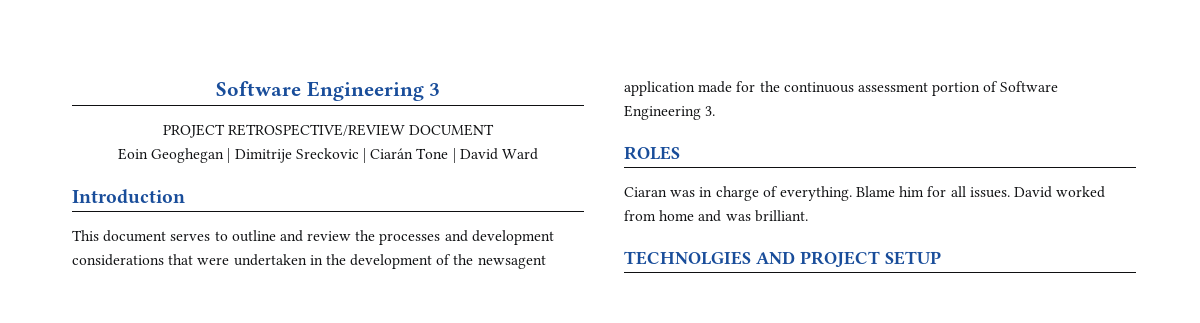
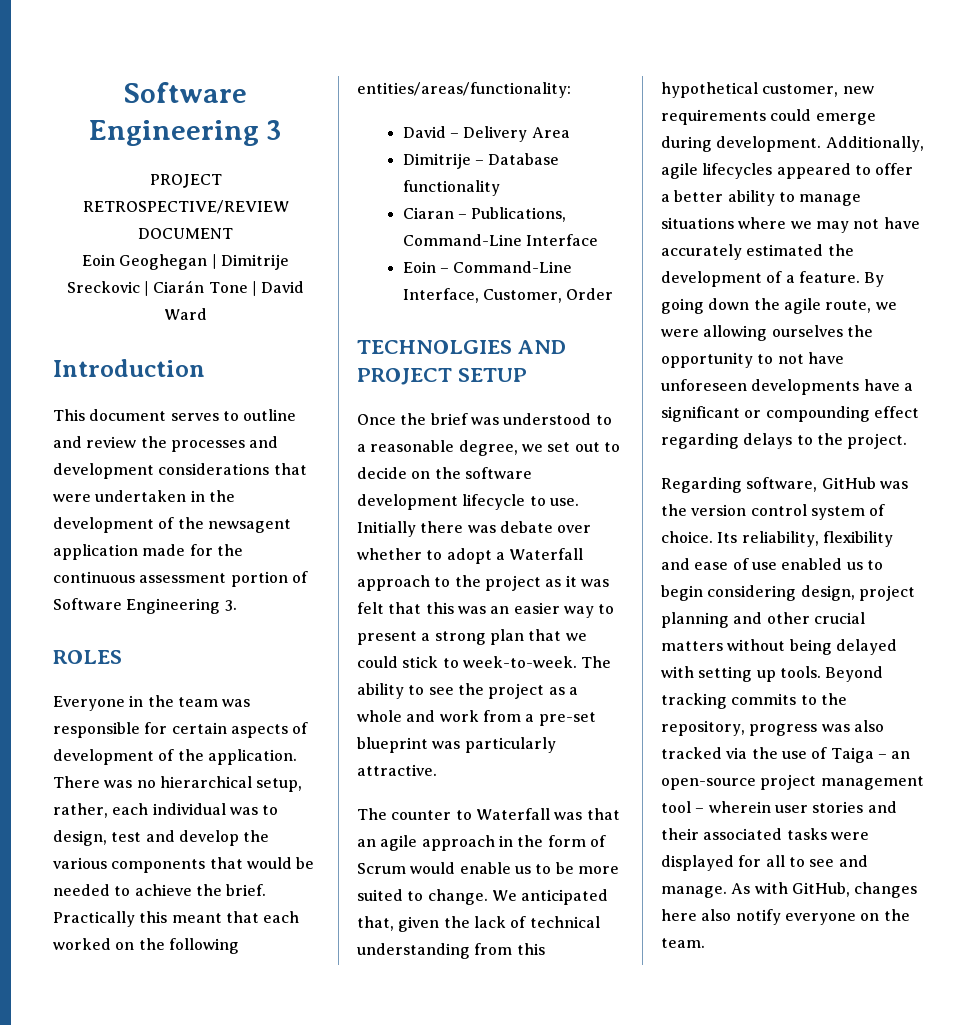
[624,186,1106,201] [624,210,808,222] [624,251,941,268] Ciaran was in charge of everything. Blame him for all issues. David worked from home and was brilliant. // TECHNOLGIES AND PROJECT SETUP -> [53,695,251,711] [53,722,309,738] [53,749,297,765] [53,776,303,792] [53,803,279,818] [53,830,270,846] [53,857,315,873] [53,884,267,896] [53,911,300,927] [53,938,239,954] [357,82,571,98] [402,126,570,142] [402,153,560,169] [402,180,500,196] [402,207,567,222] [402,234,599,246] [402,261,573,273] [402,288,614,303] [357,340,566,354] [357,368,527,385] [357,413,612,425] [357,440,620,456] [357,467,532,479] [357,494,579,510] [357,521,592,537] [357,548,584,564] [357,575,609,591] [357,602,615,618] [357,629,587,645] [357,656,612,668] [357,683,578,699] [357,710,596,726] [357,737,556,753] [357,764,437,776] [357,808,620,820] [357,835,606,851] [357,862,619,874] [357,889,609,905] [357,916,600,932] [357,943,545,959] [661,82,874,98] [661,109,876,125] [661,136,924,152] [661,163,914,179] [661,190,862,206] [661,217,920,233] [661,244,854,260] [661,271,885,287] [661,298,897,314] [661,325,873,341] [661,352,844,368] [661,379,913,395] [661,406,919,422] [661,433,908,449] [661,477,908,493] [661,504,886,520] [661,531,893,547] [661,558,883,570] [661,585,915,601] [661,612,865,628] [661,639,897,655] [661,666,884,682] [661,693,847,709] [661,720,884,736] [661,747,911,763] [661,774,924,790] [661,801,897,813] [661,828,869,840] [661,855,868,871] [661,882,918,898] [661,909,910,925] [661,938,705,948] Everyone in the team was responsible for certain aspects of development of the application. There was no hierarchical setup, rather, each individual was to design, test and develop the various components that would be needed to achieve the brief. Practically this meant that each worked on the following entities/areas/functionality: // David – Delivery Area // Dimitrije – Database functionality // Ciaran – Publications, Command-Line Interface // Eoin – Command-Line Interface, Customer, Order // TECHNOLGIES AND PROJECT SETUP // Once the brief was understood to a reasonable degree, we set out to decide on the software development lifecycle to use. Initially there was debate over whether to adopt a Waterfall approach to the project as it was felt that this was an easier way to present a strong plan that we could stick to week-to-week. The ability to see the project as a whole and work from a pre-set blueprint was particularly attractive. // The counter to Waterfall was that an agile approach in the form of Scrum would enable us to be more suited to change. We anticipated that, given the lack of technical understanding from this hypothetical customer, new requirements could emerge during development. Additionally, agile lifecycles appeared to offer a better ability to manage situations where we may not have accurately estimated the development of a feature. By going down the agile route, we were allowing ourselves the opportunity to not have unforeseen developments have a significant or compounding effect regarding delays to the project. // Regarding software, GitHub was the version control system of choice. Its reliability, flexibility and ease of use enabled us to begin considering design, project planning and other crucial matters without being delayed with setting up tools. Beyond tracking commits to the repository, progress was also tracked via the use of Taiga – an open-source project management tool – wherein user stories and their associated tasks were displayed for all to see and manage. As with GitHub, changes here also notify everyone on the team.

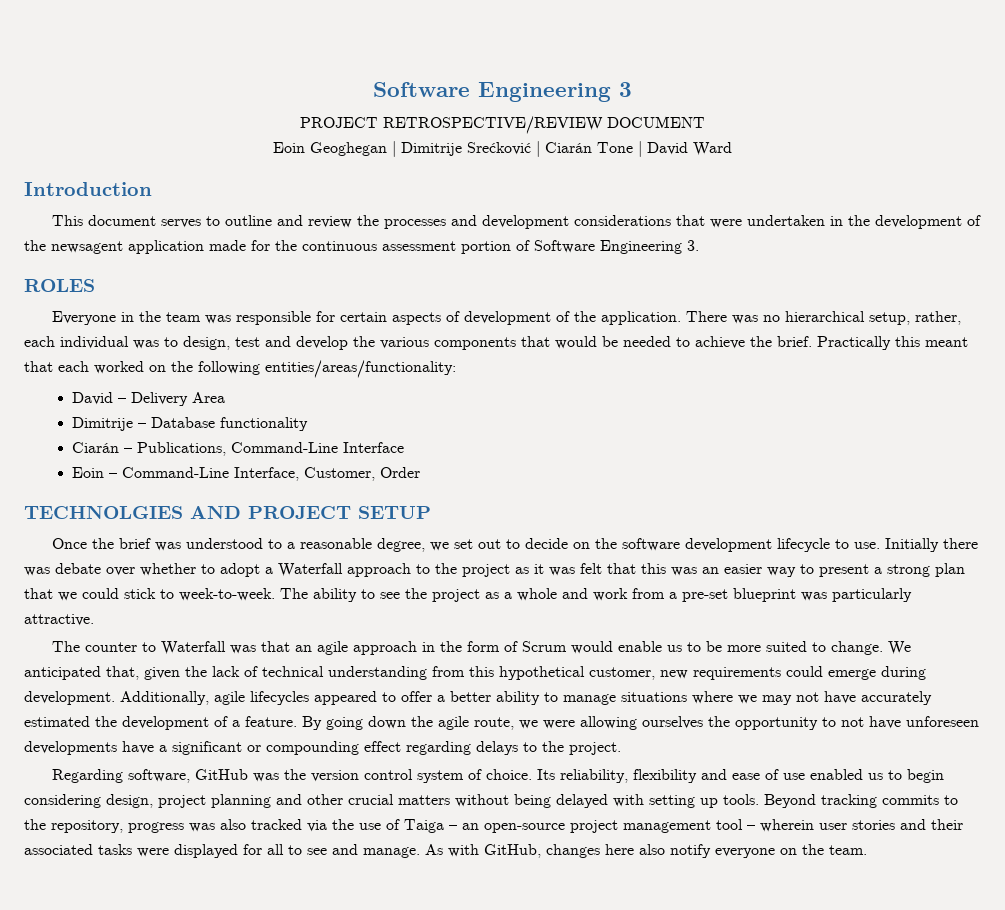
[66,281,140,293] Sreckovic -> [467,142,531,155] Srećković
[402,207,454,219] Ciaran -> [72,442,120,453] Ciarán

